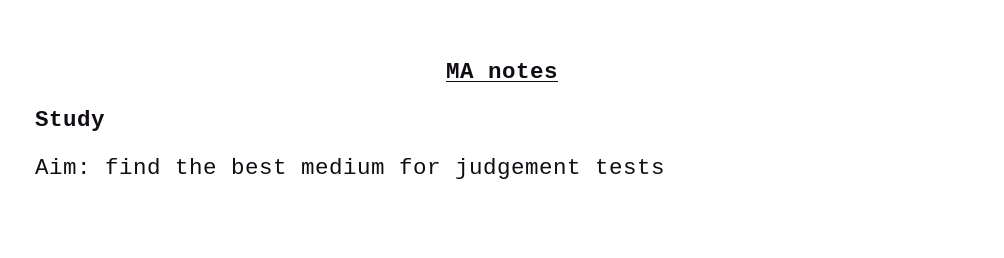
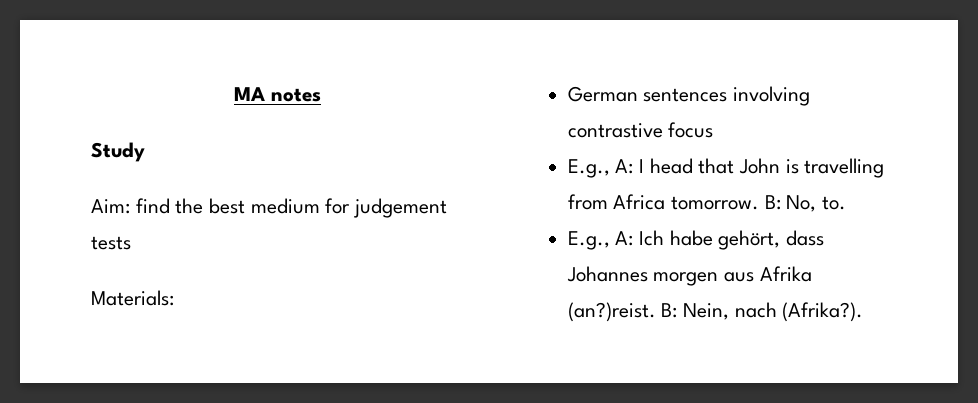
(665, 166) none -> [91,290,174,306] [567,86,811,106] [567,122,714,138] [567,158,885,178] [567,194,847,212] [567,230,825,250] [566,266,812,286] [567,302,864,322] // Materials: // German sentences involving contrastive focus // E.g., A: I head that John is travelling from Africa tomorrow. B: No, to. // E.g., A: Ich habe gehört, dass Johannes morgen aus Afrika (an?)reist. B: Nein, nach (Afrika?).

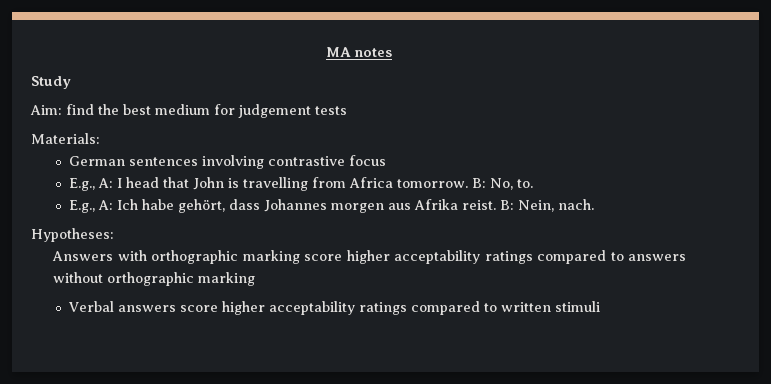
[567,302,656,322] (an?)reist. -> [462,200,497,210] reist.
[734,302,864,322] nach (Afrika?). -> [558,199,595,210] [31,228,114,242] [52,250,686,264] [53,272,256,286] [68,301,601,315] nach. // Hypotheses: // Answers with orthographic marking score higher acceptability ratings compared to answers without orthographic marking // Verbal answers score higher acceptability ratings compared to written stimuli

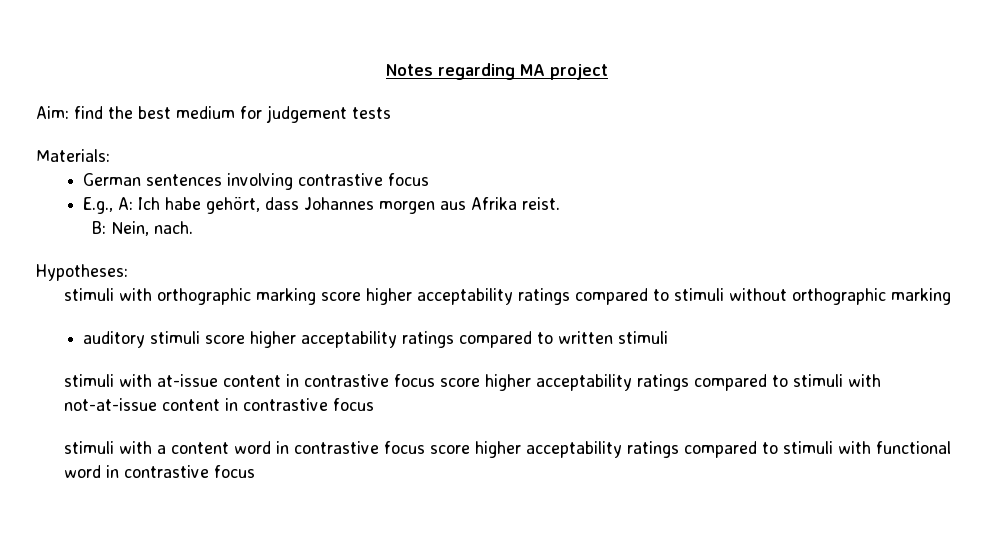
[325,47,392,57] [31,76,71,89] MA notes // Study -> [385,63,608,80] Notes regarding MA project
[69,177,534,191] // E.g., A: I head that John is travelling from Africa tomorrow. B: No, to. -> (430, 179) none
(497, 205) none -> (561, 203) //
[52,251,114,261] Answers -> [64,288,115,301] stimuli
[627,254,686,261] answers -> [674,288,725,301] stimuli
[68,301,177,312] Verbal answers -> [83,331,201,348] auditory stimuli
(601, 306) none -> [64,374,882,391] [64,398,375,411] [64,441,952,458] [64,465,256,478] // stimuli with at-issue content in contrastive focus score higher acceptability ratings compared to stimuli with not-at-issue content in contrastive focus // stimuli with a content word in contrastive focus score higher acceptability ratings compared to stimuli with functional word in contrastive focus

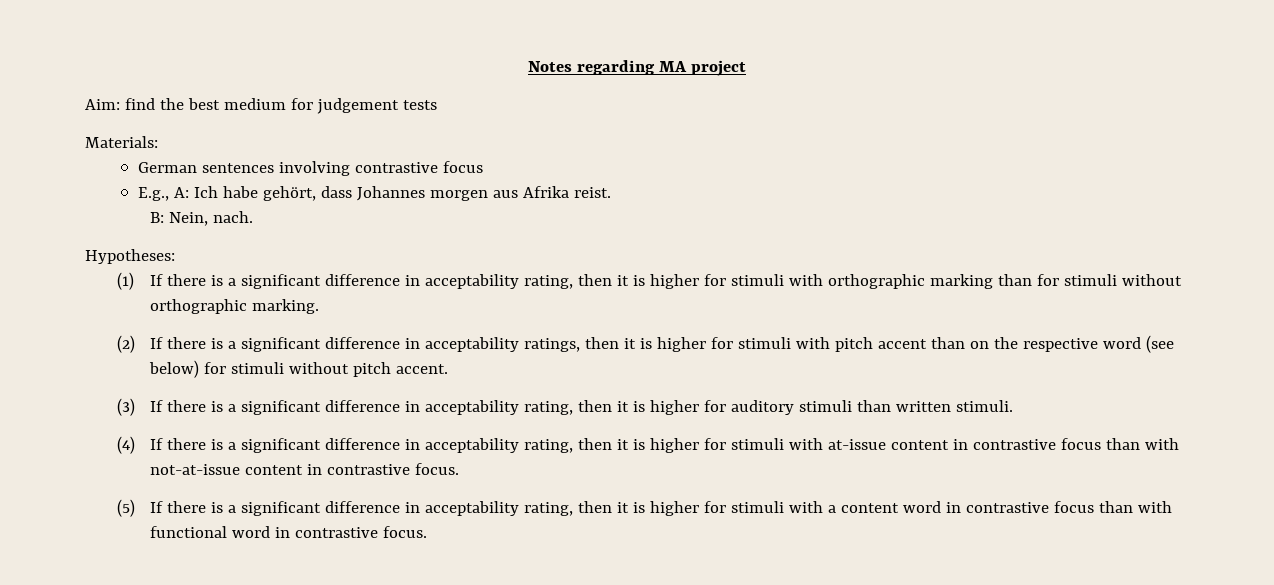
[64,288,952,305] [83,331,669,348] stimuli with orthographic marking score higher acceptability ratings compared to stimuli without orthographic marking // auditory stimuli score higher acceptability ratings compared to written stimuli // -> [117,272,1182,290] [149,299,319,314] [117,335,1174,353] [148,360,448,378] [117,398,1013,416] [117,436,726,454] (1) If there is a significant difference in acceptability rating, then it is higher for stimuli with orthographic marking than for stimuli without orthographic marking. // (2) If there is a significant difference in acceptability ratings, then it is higher for stimuli with pitch accent than on the respective word (see below) for stimuli without pitch accent. // (3) If there is a significant difference in acceptability rating, then it is higher for auditory stimuli than written stimuli. // (4) If there is a significant difference in acceptability rating, then it is higher for
[440,374,844,391] score higher acceptability ratings compared to stimuli -> [1105,438,1140,450] than
[333,398,375,411] focus // -> [414,463,459,475] [117,499,726,517] focus. // (5) If there is a significant difference in acceptability rating, then it is higher for
[430,441,834,458] score higher acceptability ratings compared to stimuli -> [1098,501,1133,513] than
[214,465,256,478] focus -> [382,526,427,538] focus.

